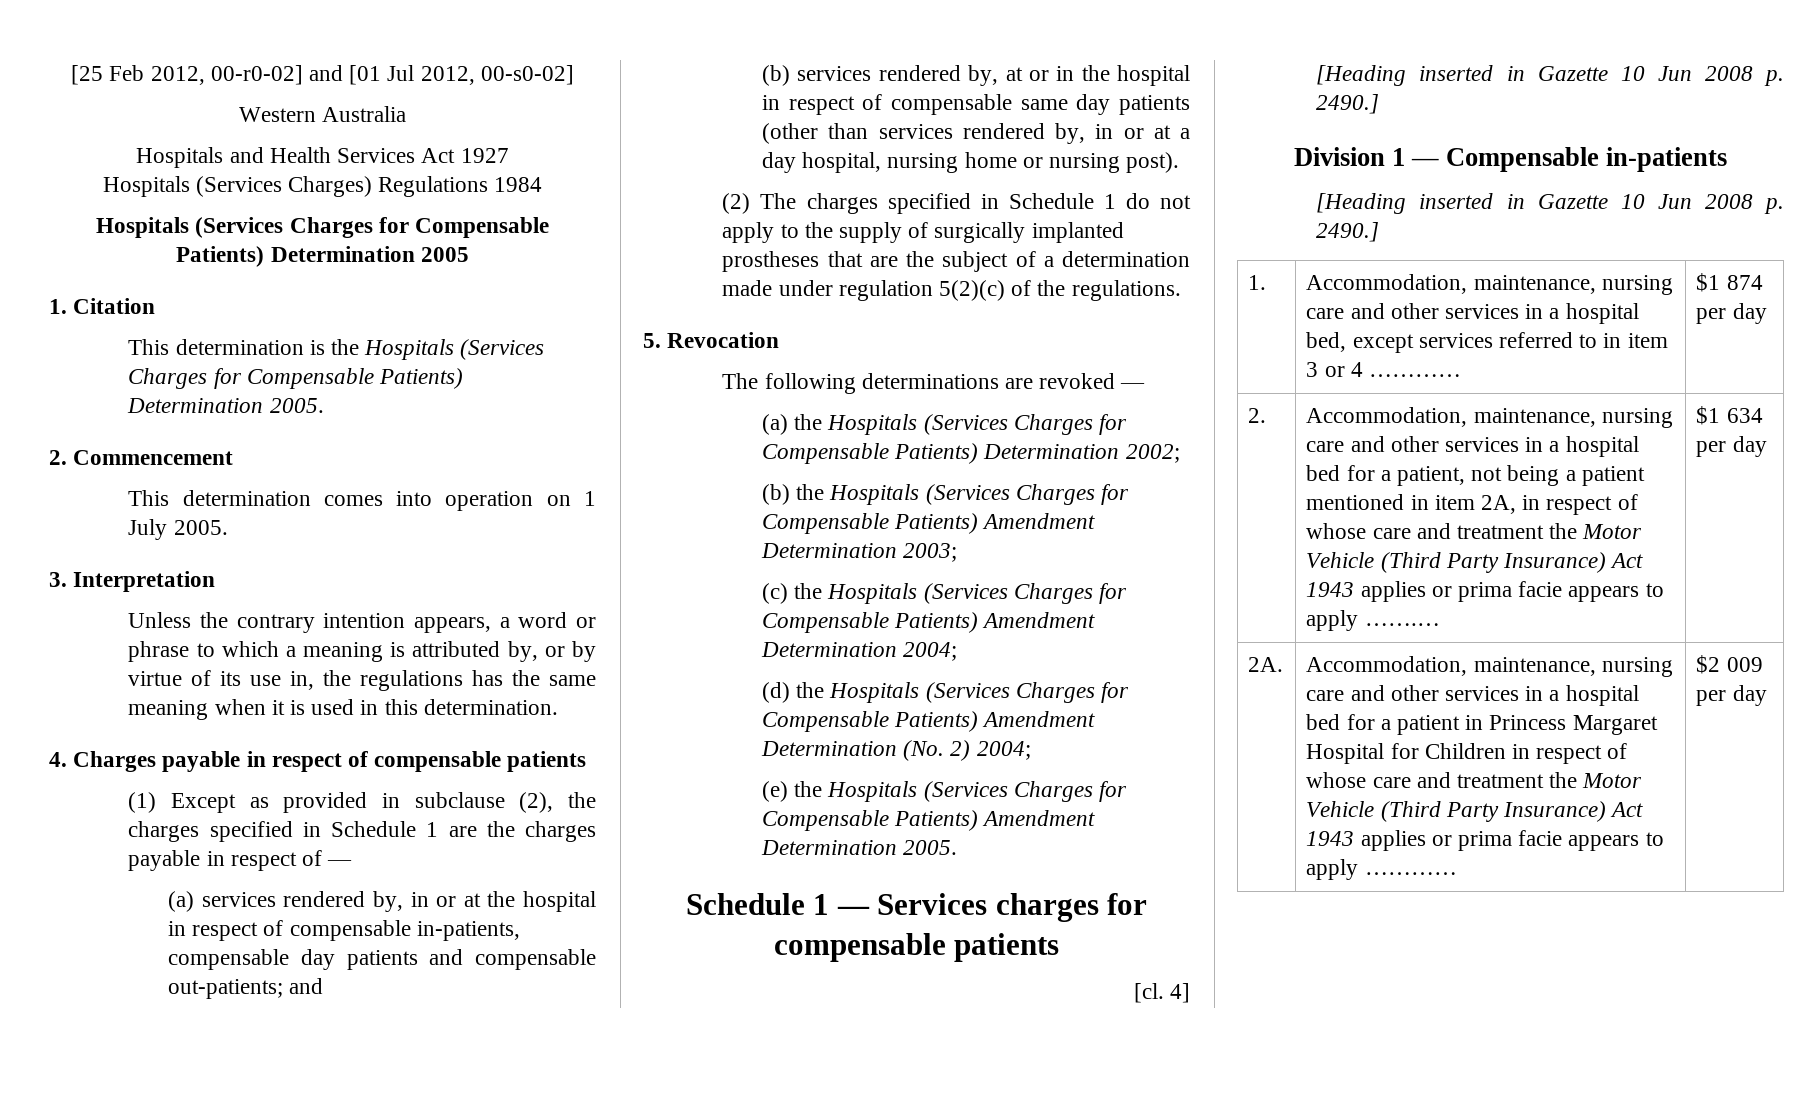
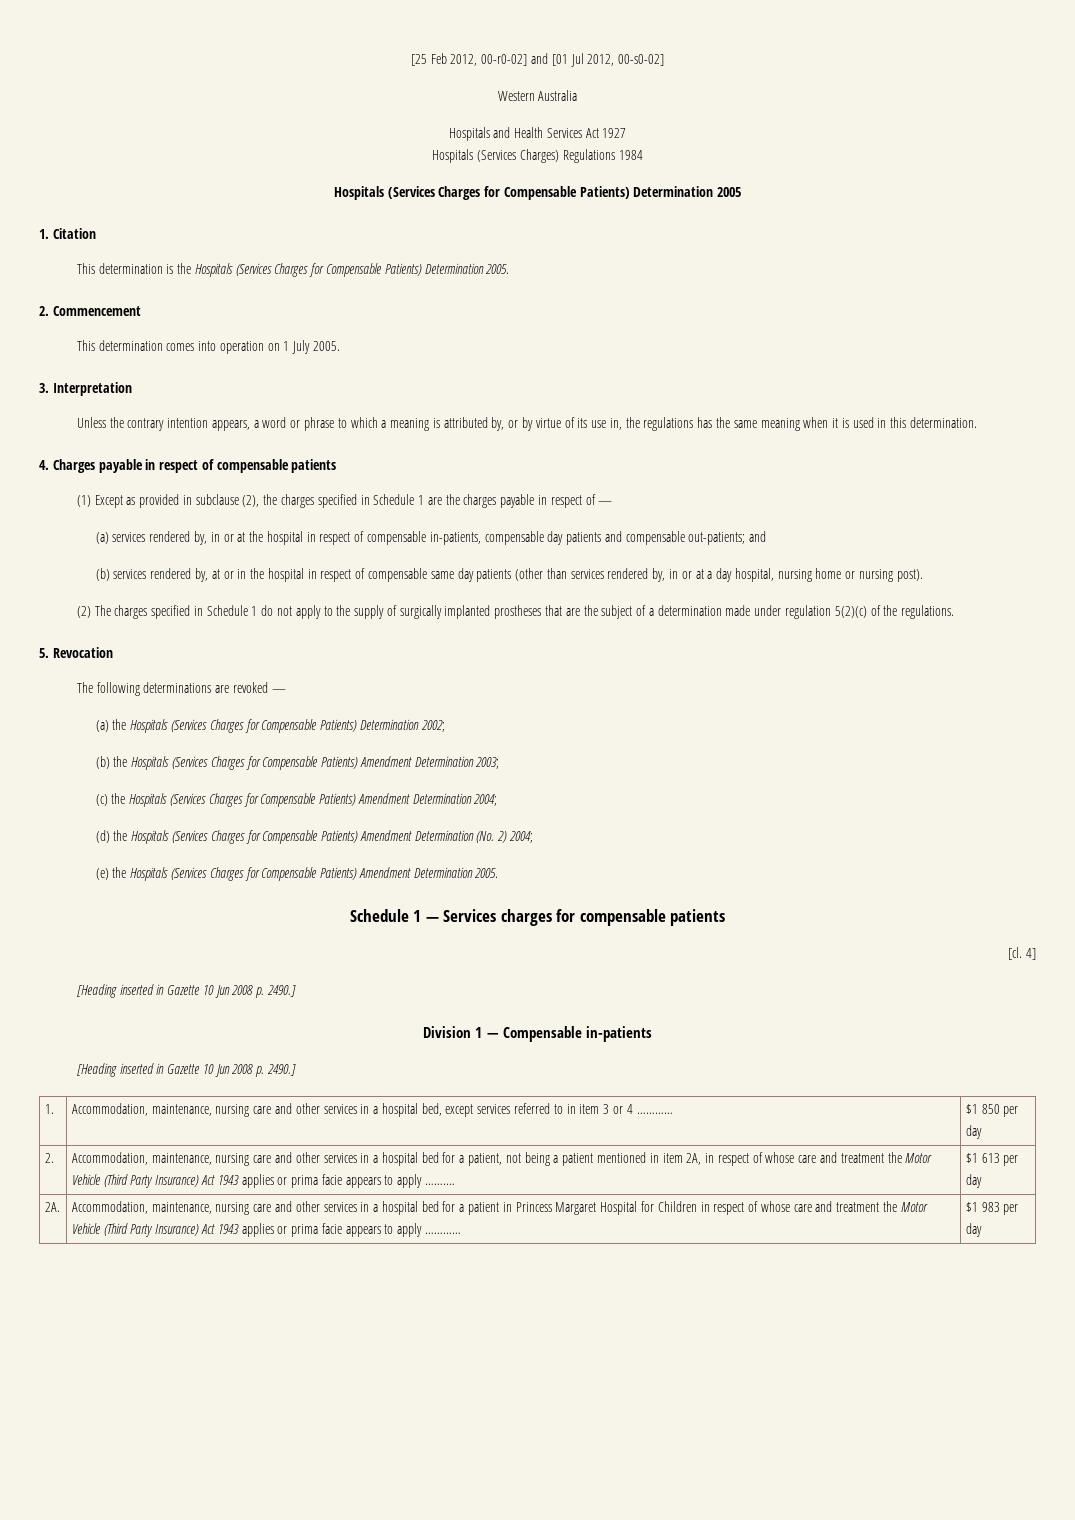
[1726,275,1763,290] 874 -> [981,1104,1000,1114] 850
[1726,408,1763,423] 634 -> [981,1153,1000,1163] 613
[1696,655,1763,674] $2 009 -> [965,1202,1000,1212] $1 983

